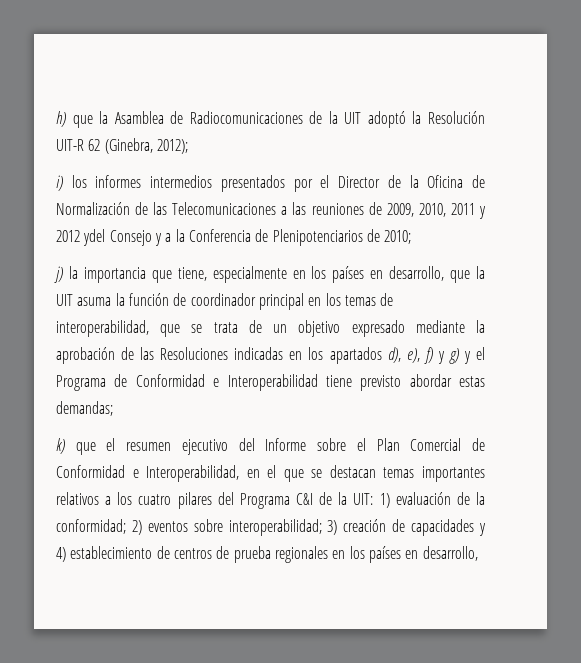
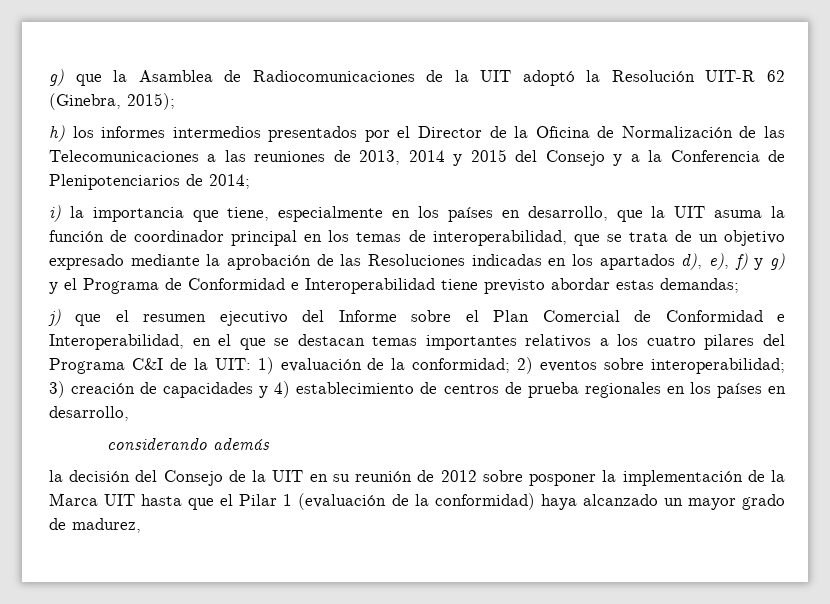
[56,111,66,127] h) -> [49,69,64,86] g)
[156,139,188,154] [56,175,63,191] 2012); // i) -> [127,93,175,110] [49,125,65,142] 2015); // h)
[386,203,487,219] [56,229,106,246] 2009, 2010, 2011 y 2012 ydel -> [359,149,538,166] 2013, 2014 y 2015 del
[384,230,412,244] [54,266,63,283] 2010; // j) -> [209,174,250,189] [49,205,61,222] 2014; // i)
[56,438,65,454] k) -> [48,309,61,326] j)
(478, 553) none -> [107,438,271,450] [49,470,786,486] [49,493,786,510] [49,518,141,533] // considerando además // la decisión del Consejo de la UIT en su reunión de 2012 sobre posponer la implementación de la Marca UIT hasta que el Pilar 1 (evaluación de la conformidad) haya alcanzado un mayor grado de madurez,

